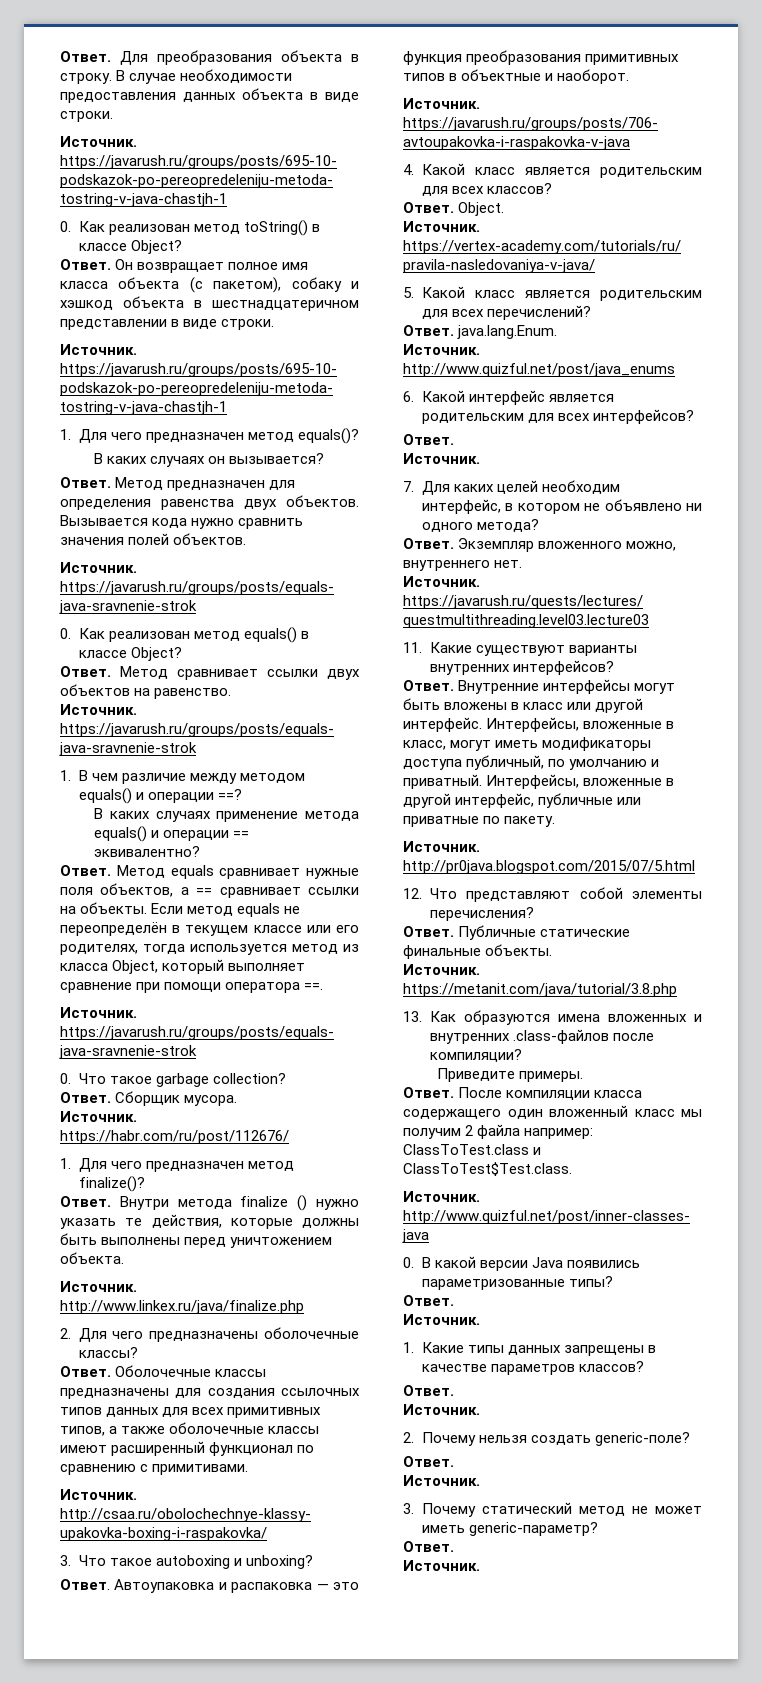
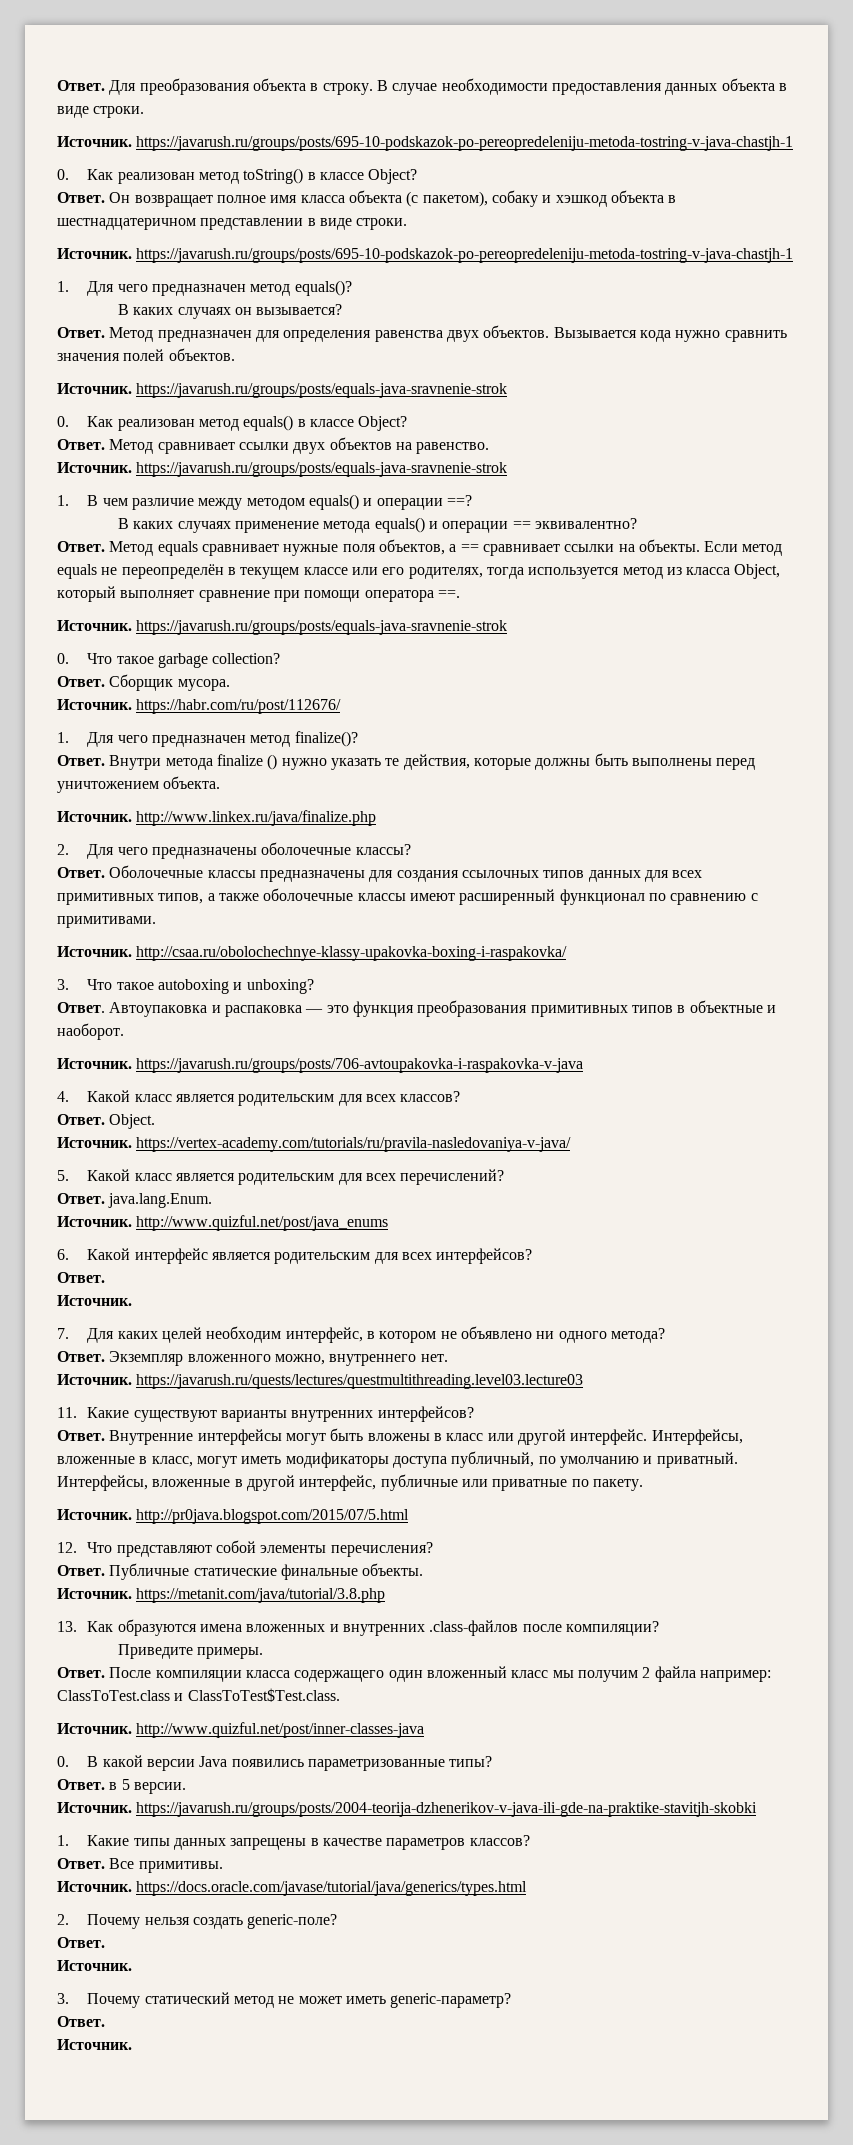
[403,1314,480,1325] // Источник. -> [109,1779,186,1794] [57,1802,758,1817] в 5 версии. // Источник. https://javarush.ru/groups/posts/2004-teorija-dzhenerikov-v-java-ili-gde-na-praktike-stavitjh-skobki
[403,1404,480,1415] // Источник. -> [109,1858,223,1873] [57,1881,528,1896] Все примитивы. // Источник. https://docs.oracle.com/javase/tutorial/java/generics/types.html

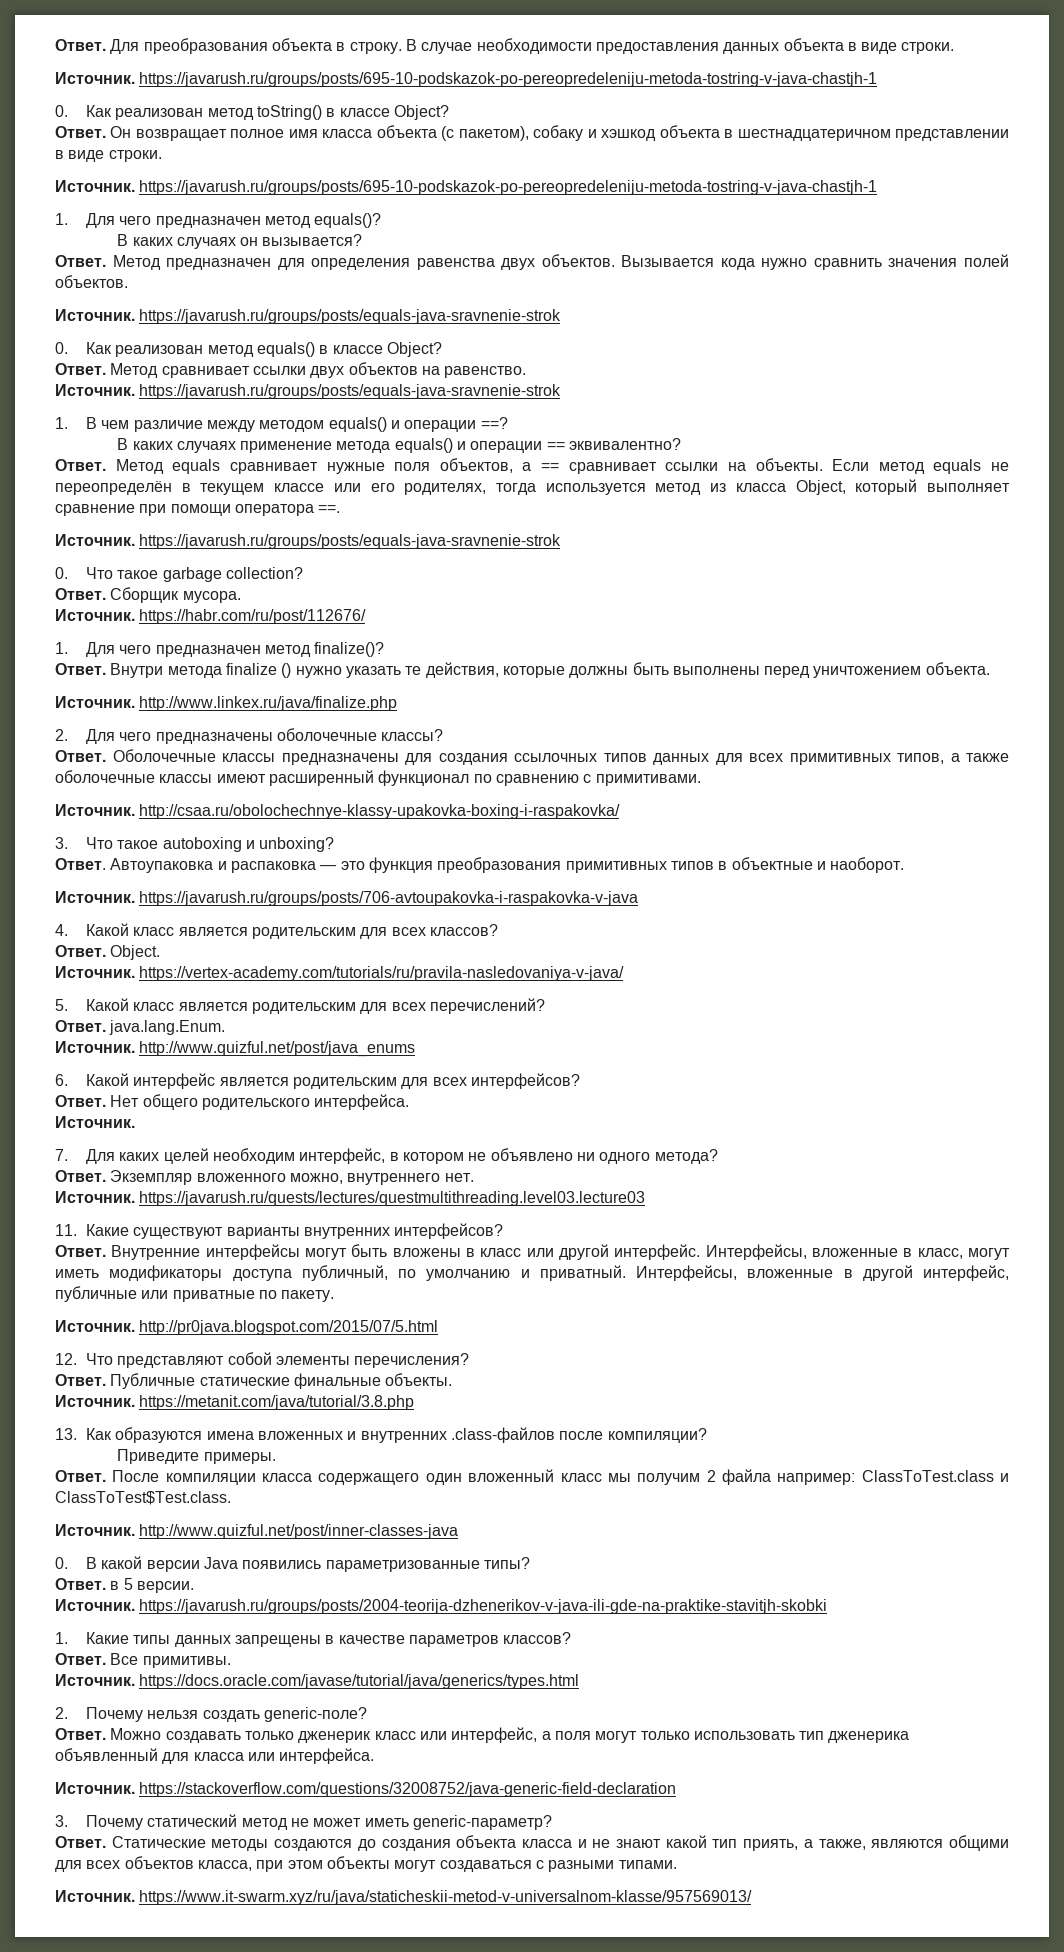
(105, 1277) none -> [110,1094,410,1110] Нет общего родительского интерфейса.
[57,1960,132,1971] // Источник. -> [110,1727,910,1743] [55,1748,375,1764] [55,1782,677,1797] Можно создавать только дженерик класс или интерфейс, а поля могут только использовать тип дженерика объявленный для класса или интерфейса. // Источник. https://stackoverflow.com/questions/32008752/java-generic-field-declaration
[57,2039,132,2050] // Источник. -> [111,1835,1010,1851] [55,1856,677,1872] [55,1890,753,1905] Статические методы создаются до создания объекта класса и не знают какой тип приять, а также, являются общими для всех объектов класса, при этом объекты могут создаваться с разными типами. // Источник. https://www.it-swarm.xyz/ru/java/staticheskii-metod-v-universalnom-klasse/957569013/

